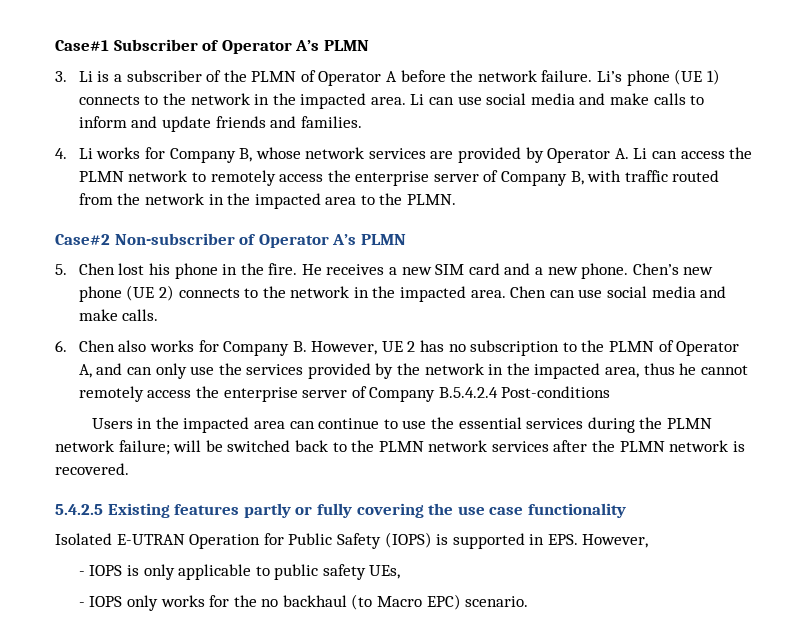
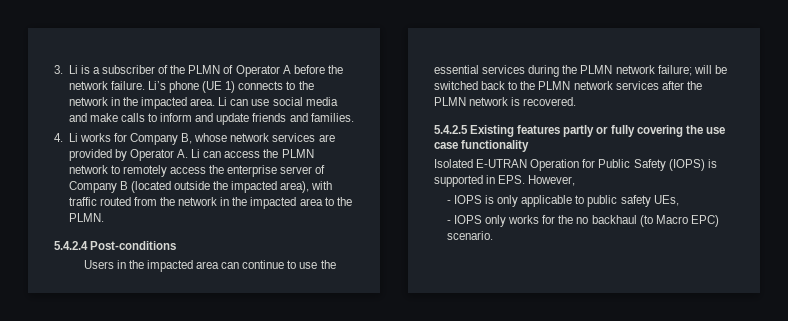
[55,39,369,54] Case#1 Subscriber of Operator A’s PLMN // -> (54, 69) none
[570,171,584,185] B, -> [119,181,310,193] B (located outside the impacted area),
[55,233,406,248] [55,263,714,279] [78,285,727,302] [78,309,159,321] [55,340,740,356] [78,363,748,379] [78,386,498,402] Case#2 Non-subscriber of Operator A’s PLMN // 5. Chen lost his phone in the fire. He receives a new SIM card and a new phone. Chen’s new phone (UE 2) connects to the network in the impacted area. Chen can use social media and make calls. // 6. Chen also works for Company B. However, UE 2 has no subscription to the PLMN of Operator A, and can only use the services provided by the network in the impacted area, thus he cannot remotely access the enterprise server of Company B.5.4.2.4 -> [54,241,88,250] 5.4.2.4

